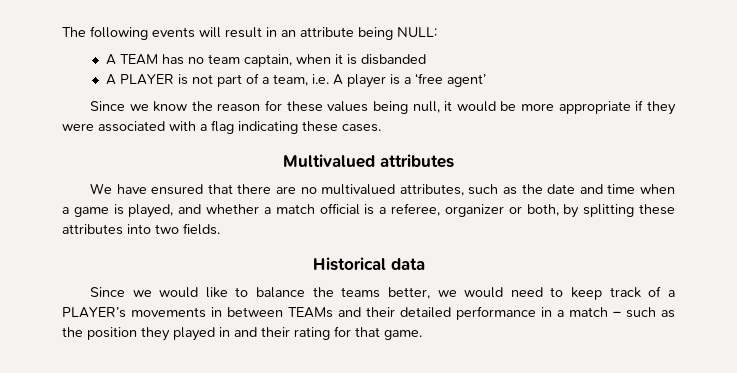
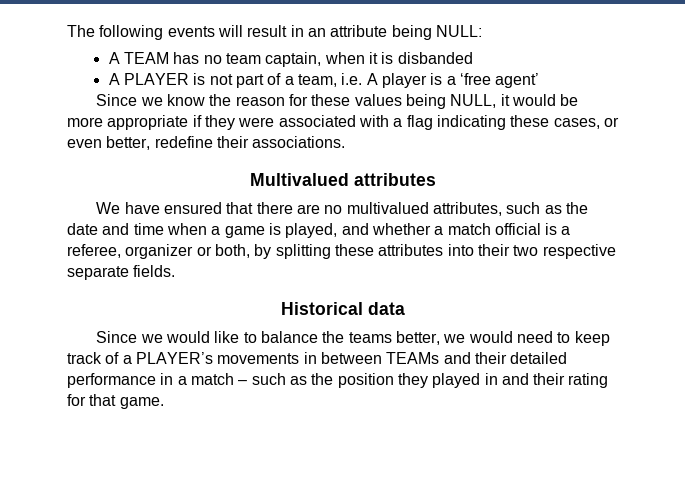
[412,101,440,113] null, -> [450,94,497,108] NULL,
[342,124,381,132] cases. -> [553,117,619,129] [67,136,346,150] cases, or even better, redefine their associations.
[155,224,179,234] two -> [477,244,616,259] [67,266,129,280] their two respective separate

